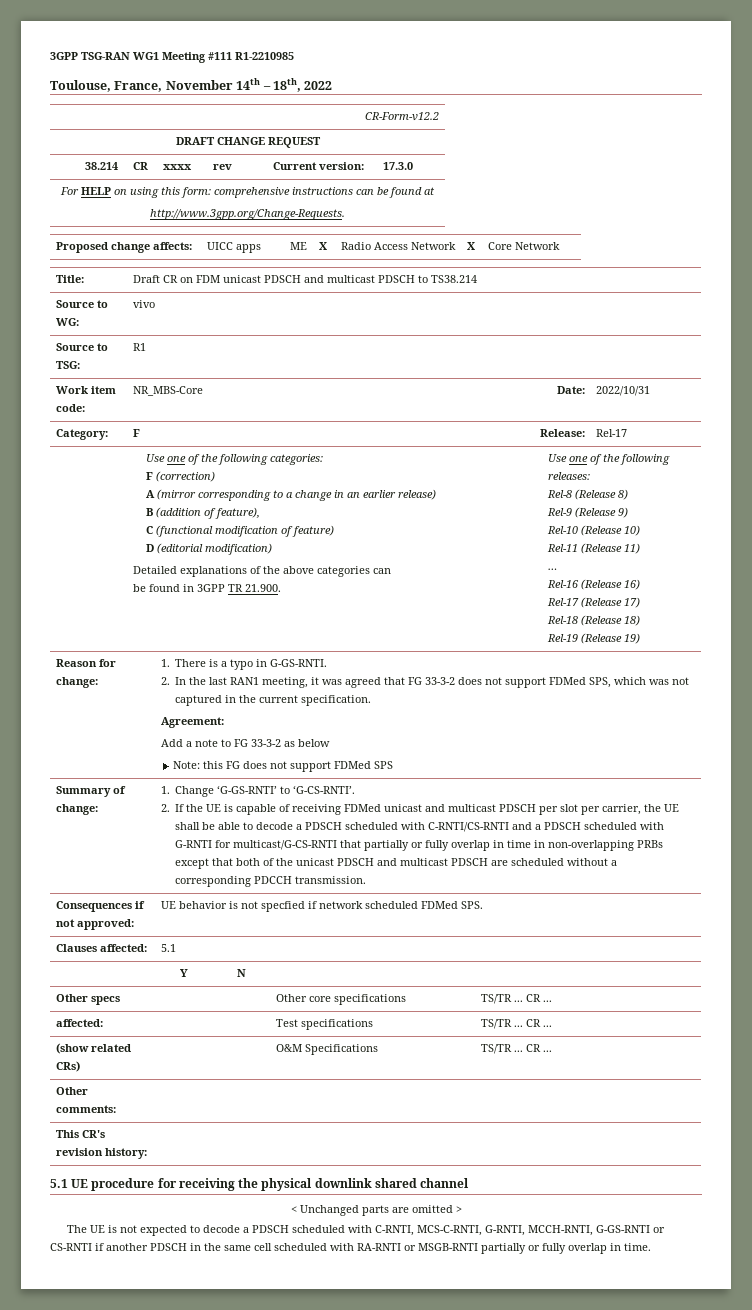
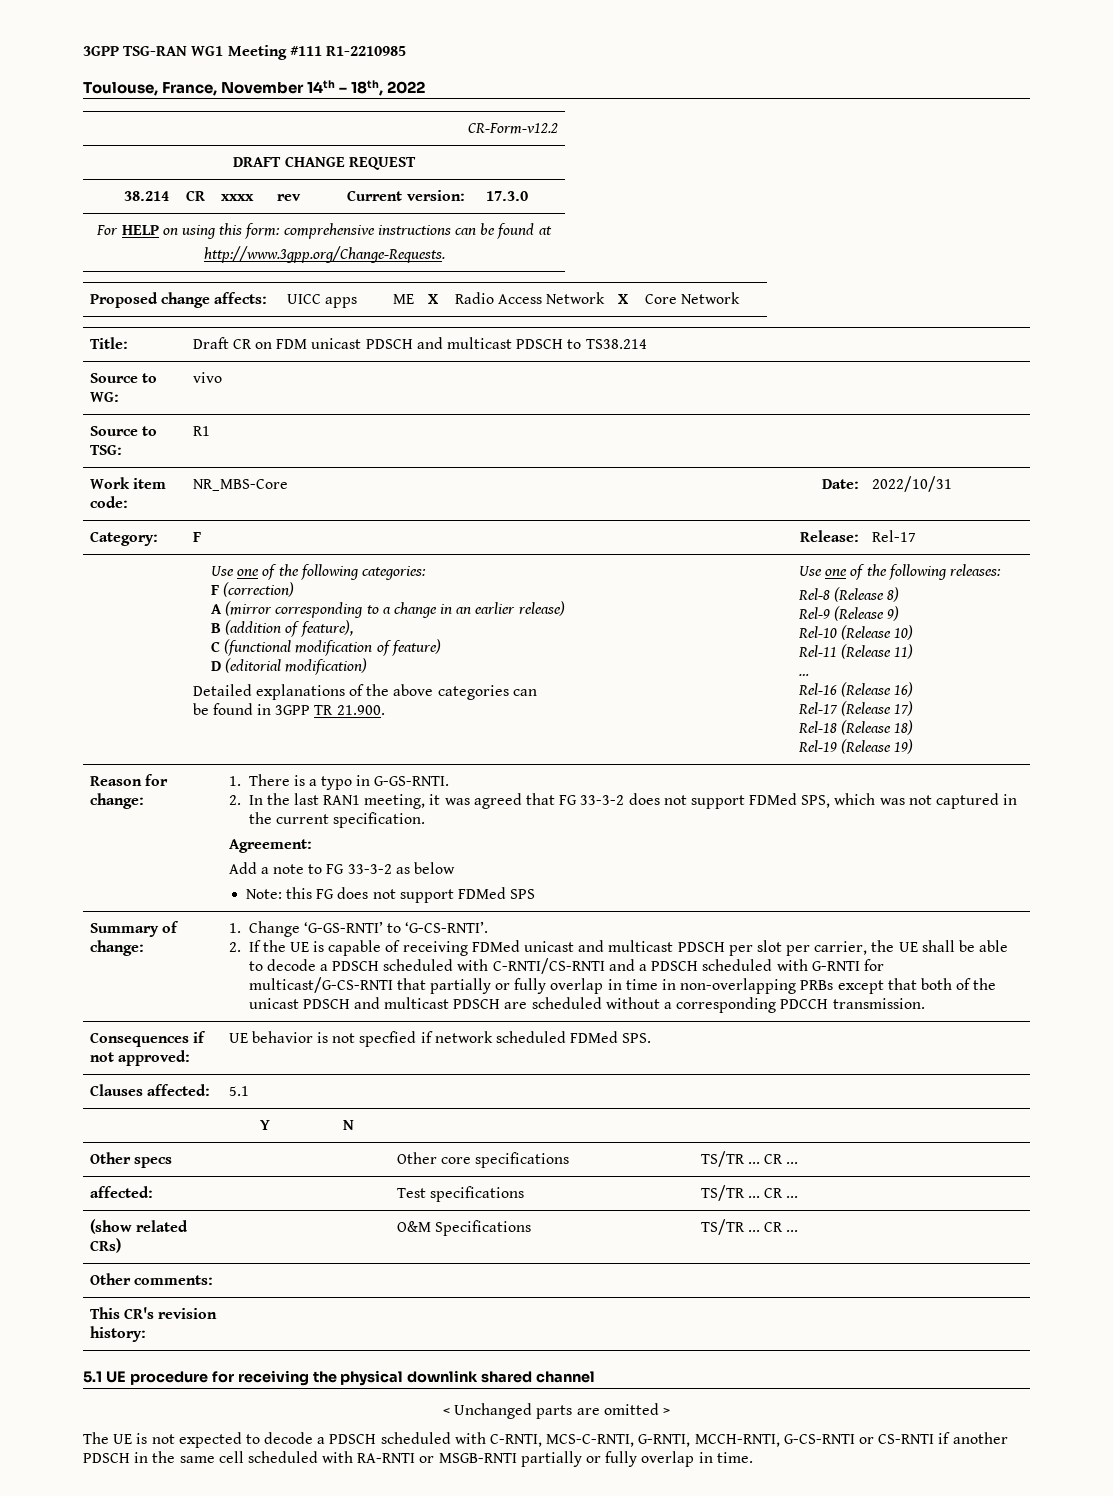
[595,1225,650,1233] G-GS-RNTI -> [783,1434,855,1444] G-CS-RNTI

